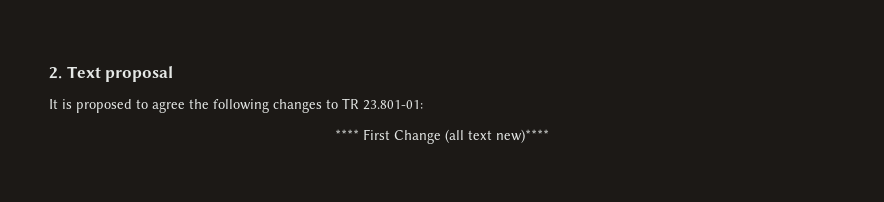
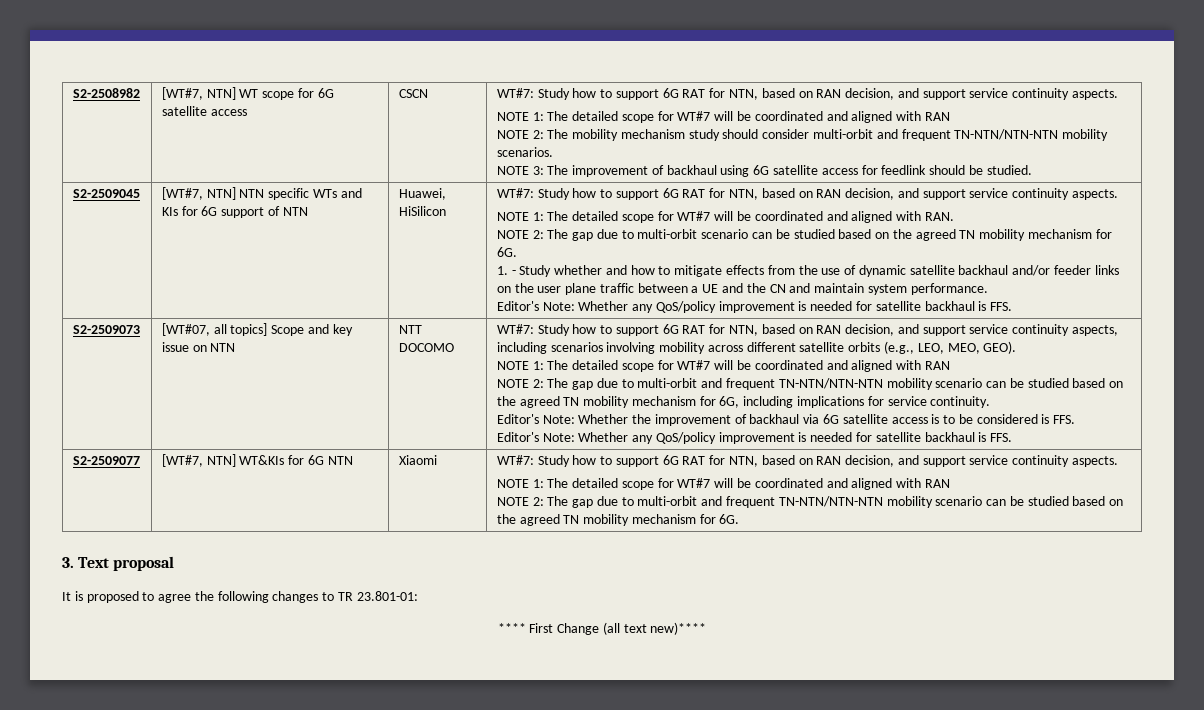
[49,67,62,79] 2. -> [72,88,140,98] [161,87,334,100] [161,106,247,116] [398,89,428,98] [496,88,1118,100] [496,111,950,123] [496,129,1109,141] [496,147,553,157] [496,165,1032,177] [72,189,140,198] [161,187,362,200] [161,206,308,218] [398,188,446,200] [398,206,446,216] [496,188,1118,200] [496,211,954,223] [496,229,1112,241] [496,247,517,257] [496,265,1119,277] [496,283,988,295] [496,301,1013,313] [72,325,140,334] [161,323,353,336] [161,342,236,352] [398,325,422,334] [398,343,454,352] [496,324,1118,336] [496,341,1017,354] [496,360,950,372] [496,378,1124,390] [496,396,991,408] [496,414,1076,426] [496,432,1013,444] [72,456,140,465] [161,454,353,467] [398,455,437,465] [496,455,1118,467] [496,478,950,490] [496,496,1124,508] [496,514,740,526] [62,557,74,568] S2-2508982 | [WT#7, NTN] WT scope for 6G satellite access | CSCN | WT#7: Study how to support 6G RAT for NTN, based on RAN decision, and support service continuity aspects. // NOTE 1: The detailed scope for WT#7 will be coordinated and aligned with RAN // NOTE 2: The mobility mechanism study should consider multi-orbit and frequent TN-NTN/NTN-NTN mobility scenarios. // NOTE 3: The improvement of backhaul using 6G satellite access for feedlink should be studied. // S2-2509045 | [WT#7, NTN] NTN specific WTs and KIs for 6G support of NTN | Huawei, HiSilicon | WT#7: Study how to support 6G RAT for NTN, based on RAN decision, and support service continuity aspects. // NOTE 1: The detailed scope for WT#7 will be coordinated and aligned with RAN. // NOTE 2: The gap due to multi-orbit scenario can be studied based on the agreed TN mobility mechanism for 6G. // 1. - Study whether and how to mitigate effects from the use of dynamic satellite backhaul and/or feeder links on the user plane traffic between a UE and the CN and maintain system performance. // Editor's Note: Whether any QoS/policy improvement is needed for satellite backhaul is FFS. // S2-2509073 | [WT#07, all topics] Scope and key issue on NTN | NTT DOCOMO | WT#7: Study how to support 6G RAT for NTN, based on RAN decision, and support service continuity aspects, including scenarios involving mobility across different satellite orbits (e.g., LEO, MEO, GEO). // NOTE 1: The detailed scope for WT#7 will be coordinated and aligned with RAN // NOTE 2: The gap due to multi-orbit and frequent TN-NTN/NTN-NTN mobility scenario can be studied based on the agreed TN mobility mechanism for 6G, including implications for service continuity. // Editor's Note: Whether the improvement of backhaul via 6G satellite access is to be considered is FFS. // Editor's Note: Whether any QoS/policy improvement is needed for satellite backhaul is FFS. // S2-2509077 | [WT#7, NTN] WT&KIs for 6G NTN | Xiaomi | WT#7: Study how to support 6G RAT for NTN, based on RAN decision, and support service continuity aspects. // NOTE 1: The detailed scope for WT#7 will be coordinated and aligned with RAN // NOTE 2: The gap due to multi-orbit and frequent TN-NTN/NTN-NTN mobility scenario can be studied based on the agreed TN mobility mechanism for 6G. // 3.

